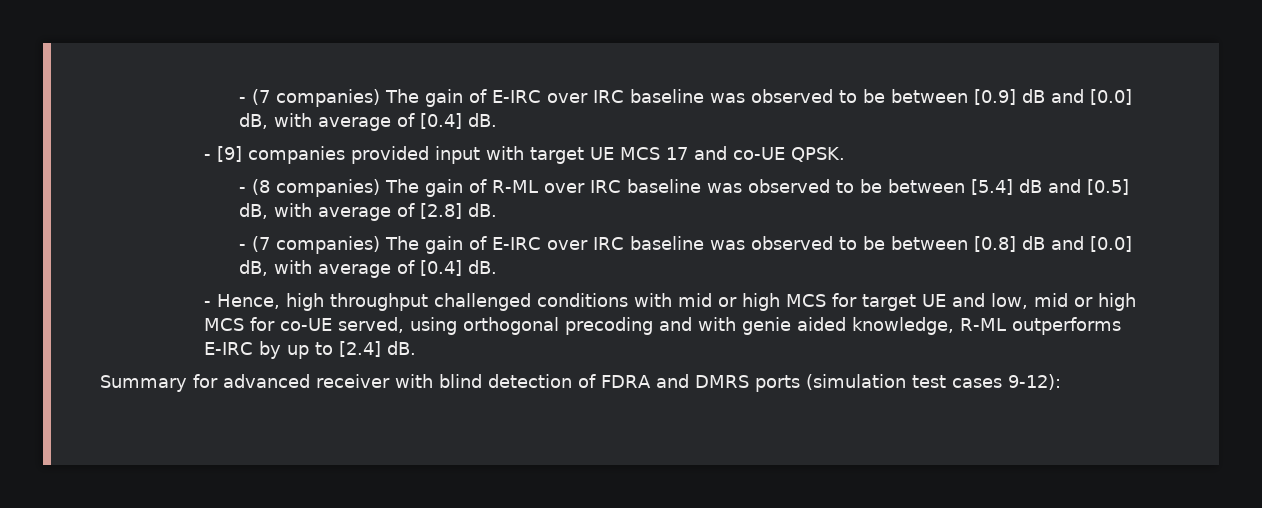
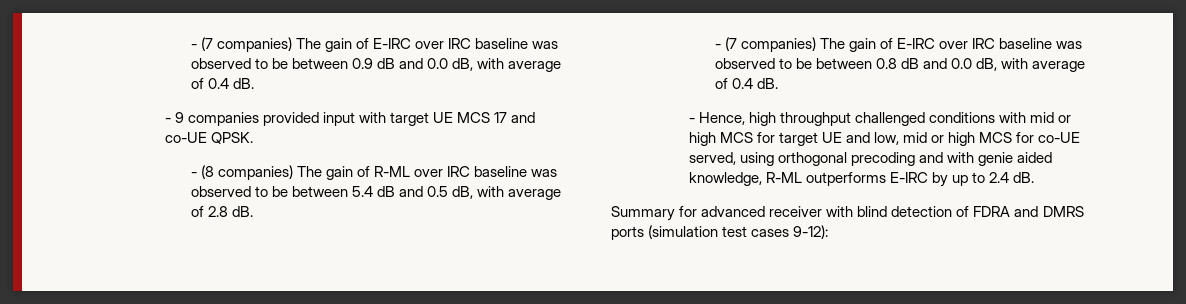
[974,89,1133,105] [239,113,498,131] [204,146,243,162] [0.9] dB and [0.0] dB, with average of [0.4] dB. // - [9] -> [351,58,562,72] [190,78,254,89] [164,112,184,123] 0.9 dB and 0.0 dB, with average of 0.4 dB. // - 9
[971,179,1130,195] [239,203,463,221] [5.4] dB and [0.5] dB, with average of [2.8] -> [351,186,562,200] [190,206,228,217] 5.4 dB and 0.5 dB, with average of 2.8
[974,236,1133,252] [239,260,463,278] [0.8] dB and [0.0] dB, with average of [0.4] -> [875,58,1086,72] [714,78,753,89] 0.8 dB and 0.0 dB, with average of 0.4
[339,341,382,357] [2.4] -> [989,172,1010,183] 2.4

